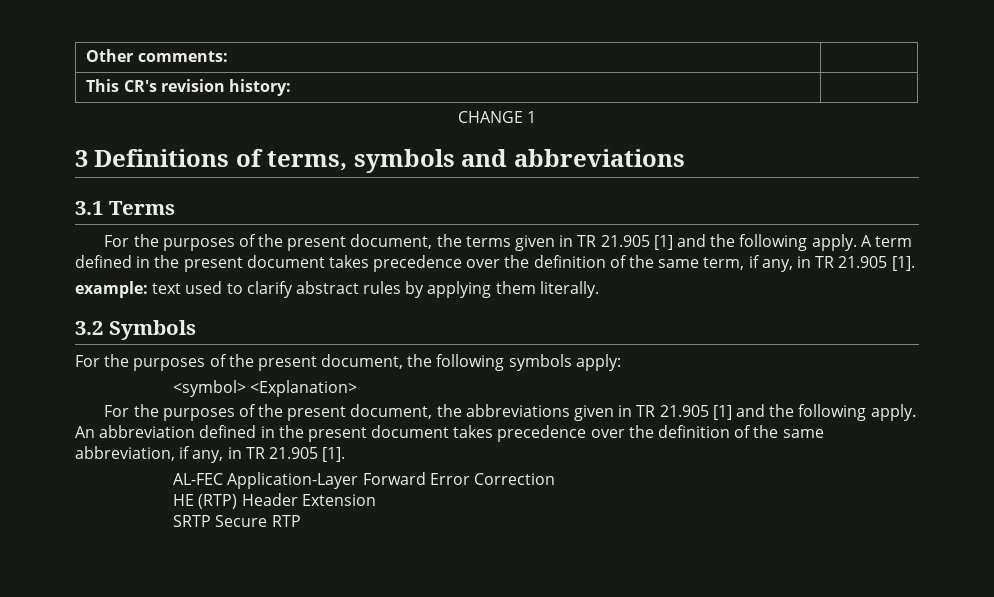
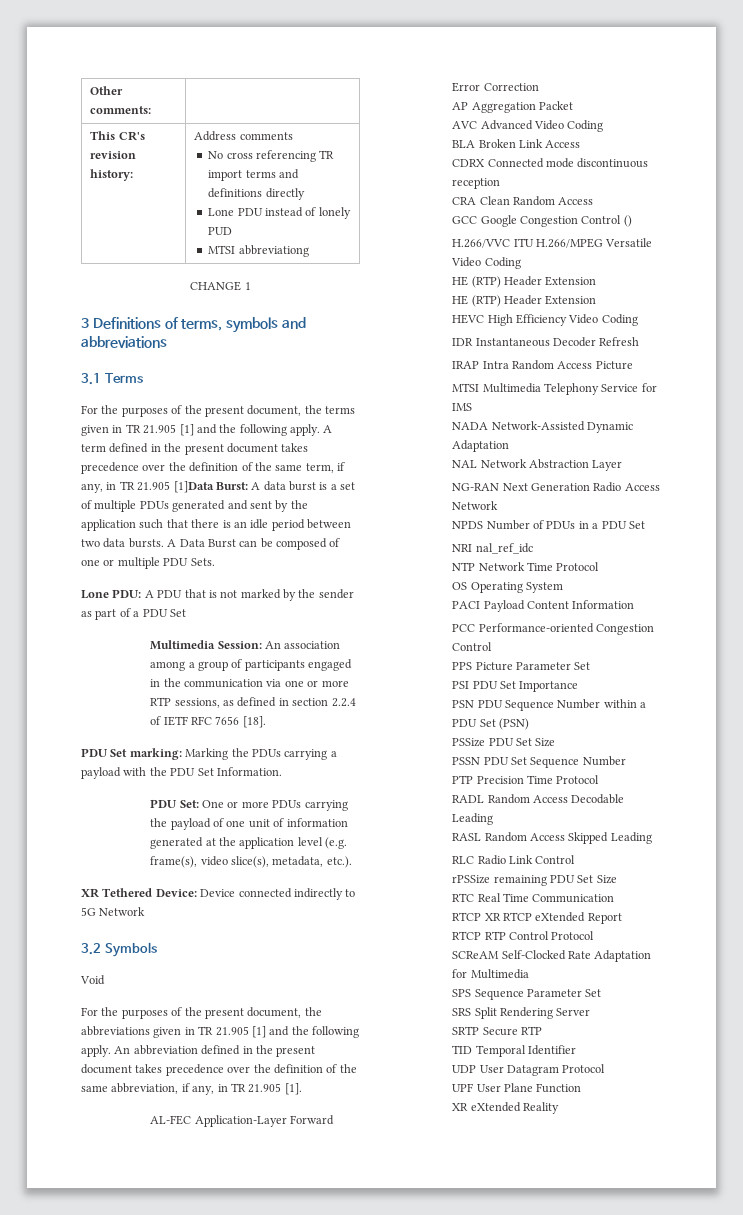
(291, 87) none -> [194,131,293,141] [208,150,335,162] [208,169,299,181] [208,188,305,200] [208,207,351,219] [208,227,233,235] [208,245,309,257] Address comments // No cross referencing TR import terms and definitions directly // Lone PDU instead of lonely PUD // MTSI abbreviationg
[891,256,915,271] [75,281,599,298] [75,320,196,340] [75,354,621,371] [173,380,358,397] [1]. // example: text used to clarify abstract rules by applying them literally. // 3.2 Symbols // For the purposes of the present document, the following symbols apply: // <symbol> <Explanation> -> [173,481,356,493] [81,500,308,512] [81,519,351,531] [81,538,341,550] [81,557,215,569] [81,589,354,601] [81,608,186,620] [150,640,341,650] [150,659,353,671] [150,678,349,688] [150,697,356,708] [150,716,266,728] [81,748,337,760] [81,767,282,779] [150,799,348,811] [150,818,348,830] [150,837,348,849] [150,856,352,868] [81,888,356,900] [81,907,146,916] [81,942,157,957] [80,975,105,985] [1]Data Burst: A data burst is a set of multiple PDUs generated and sent by the application such that there is an idle period between two data bursts. A Data Burst can be composed of one or multiple PDU Sets. // Lone PDU: A PDU that is not marked by the sender as part of a PDU Set // Multimedia Session: An association among a group of participants engaged in the communication via one or more RTP sessions, as defined in section 2.2.4 of IETF RFC 7656 [18]. // PDU Set marking: Marking the PDUs carrying a payload with the PDU Set Information. // PDU Set: One or more PDUs carrying the payload of one unit of information generated at the application level (e.g. frame(s), video slice(s), metadata, etc.). // XR Tethered Device: Device connected indirectly to 5G Network // 3.2 Symbols // Void
[173,493,376,509] [173,515,301,527] HE (RTP) Header Extension // SRTP Secure RTP -> [452,101,573,113] [452,120,604,132] [452,139,581,148] [452,158,649,168] [452,178,501,189] [452,196,594,206] [452,215,632,227] [452,238,653,248] [451,257,521,269] [452,276,597,288] [452,295,597,307] [452,314,638,326] [452,337,640,347] [452,360,633,370] [452,383,657,395] [452,403,473,411] [452,421,633,433] [452,440,510,452] [452,459,623,471] [452,482,660,492] [452,501,499,510] [452,520,645,530] [452,543,533,554] [452,562,600,571] [452,582,563,593] [452,600,635,612] [452,623,654,635] [452,642,493,651] [452,662,591,671] [452,681,579,692] [452,699,647,711] [452,718,529,730] [452,738,556,747] [452,756,626,768] [452,775,600,784] [452,794,625,804] [452,813,494,825] [452,832,652,844] [452,855,576,865] [452,875,617,886] [452,893,615,903] [452,912,622,924] [452,931,595,940] [452,950,652,962] [452,969,529,979] [452,989,602,1000] [452,1007,591,1019] [452,1026,542,1036] [452,1045,576,1057] [452,1064,606,1076] [452,1083,582,1093] [452,1102,559,1114] AP Aggregation Packet // AVC Advanced Video Coding // BLA Broken Link Access // CDRX Connected mode discontinuous reception // CRA Clean Random Access // GCC Google Congestion Control () // H.266/VVC ITU H.266/MPEG Versatile Video Coding // HE (RTP) Header Extension // HE (RTP) Header Extension // HEVC High Efficiency Video Coding // IDR Instantaneous Decoder Refresh // IRAP Intra Random Access Picture // MTSI Multimedia Telephony Service for IMS // NADA Network-Assisted Dynamic Adaptation // NAL Network Abstraction Layer // NG-RAN Next Generation Radio Access Network // NPDS Number of PDUs in a PDU Set // NRI nal_ref_idc // NTP Network Time Protocol // OS Operating System // PACI Payload Content Information // PCC Performance-oriented Congestion Control // PPS Picture Parameter Set // PSI PDU Set Importance // PSN PDU Sequence Number within a PDU Set (PSN) // PSSize PDU Set Size // PSSN PDU Set Sequence Number // PTP Precision Time Protocol // RADL Random Access Decodable Leading // RASL Random Access Skipped Leading // RLC Radio Link Control // rPSSize remaining PDU Set Size // RTC Real Time Communication // RTCP XR RTCP eXtended Report // RTCP RTP Control Protocol // SCReAM Self-Clocked Rate Adaptation for Multimedia // SPS Sequence Parameter Set // SRS Split Rendering Server // SRTP Secure RTP // TID Temporal Identifier // UDP User Datagram Protocol // UPF User Plane Function // XR eXtended Reality

